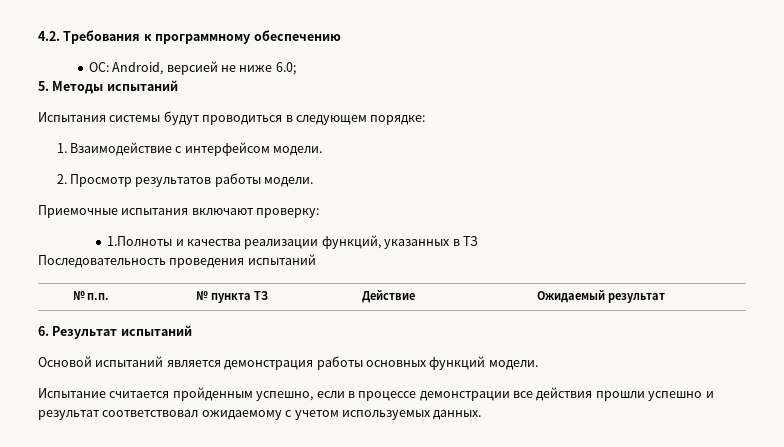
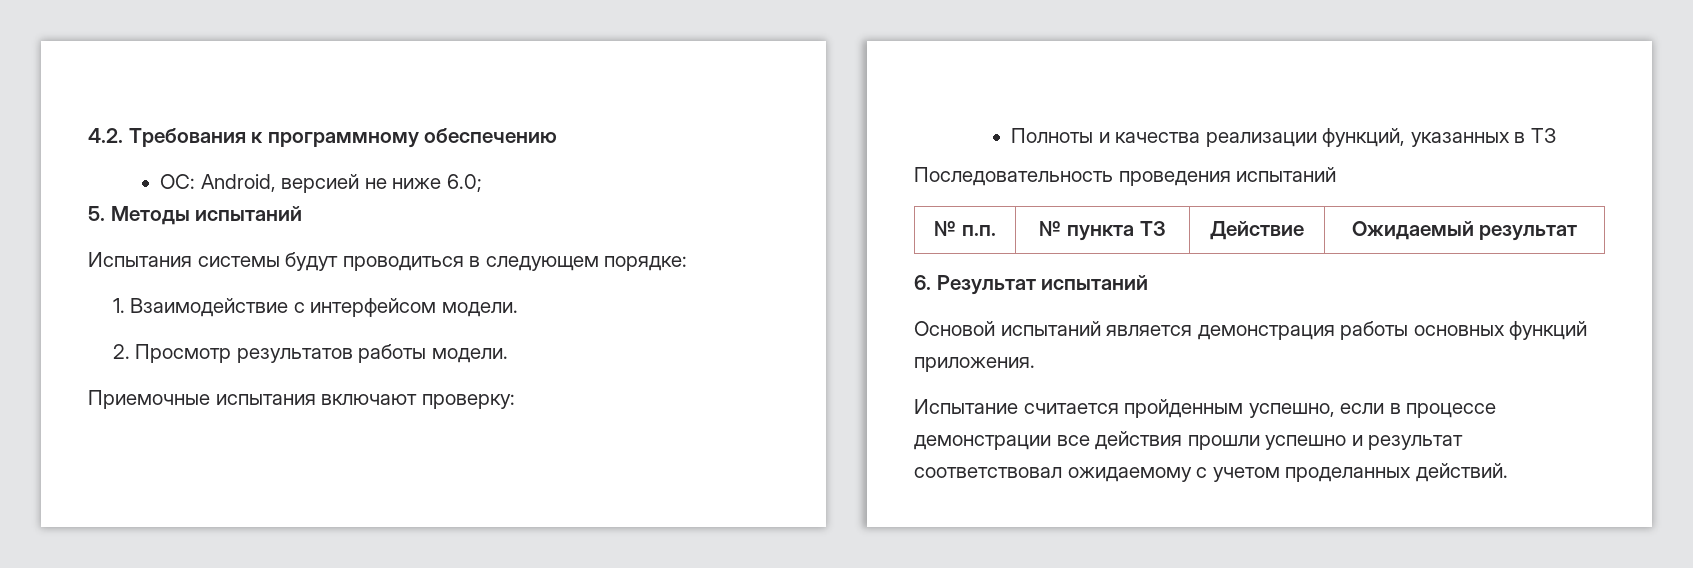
[107,236,173,246] 1.Полноты -> [1011,128,1094,143] Полноты
[488,360,538,370] модели. -> [914,357,1035,372] приложения.
[341,410,482,420] используемых данных. -> [1285,463,1508,482] проделанных действий.

